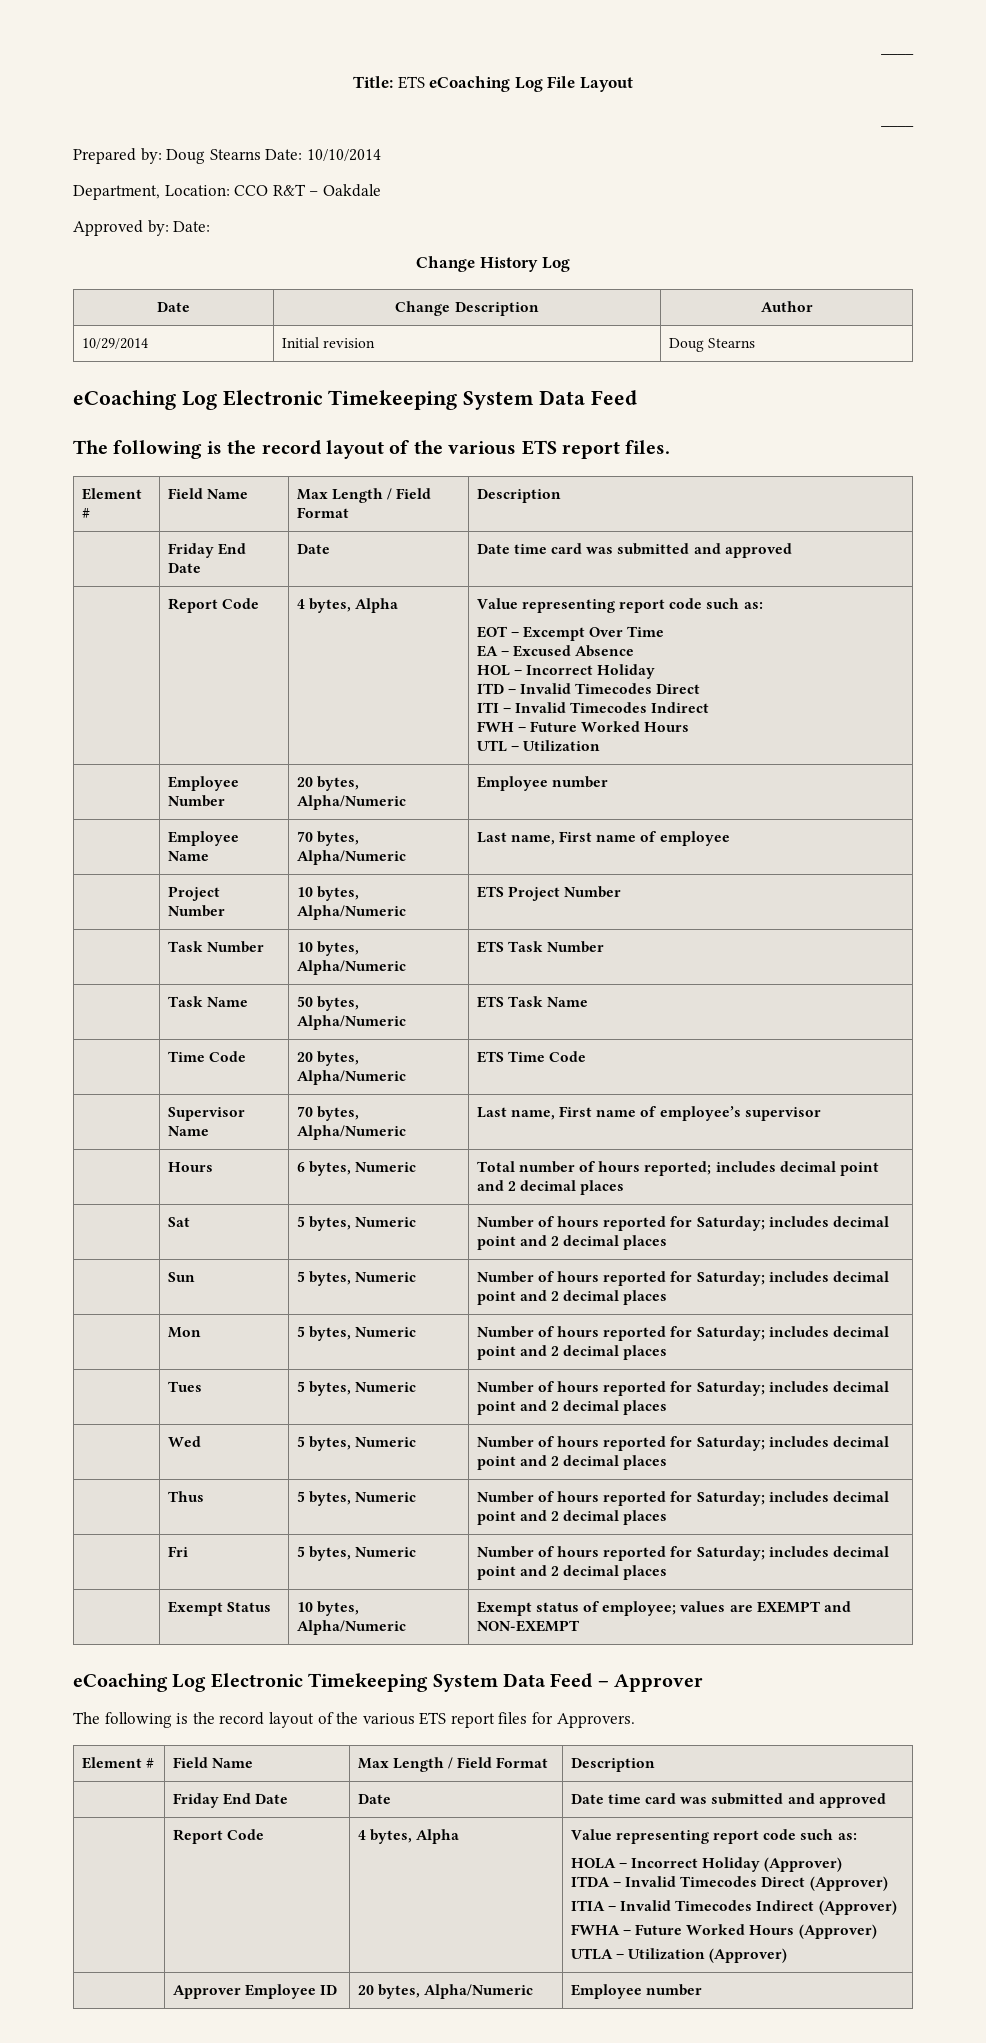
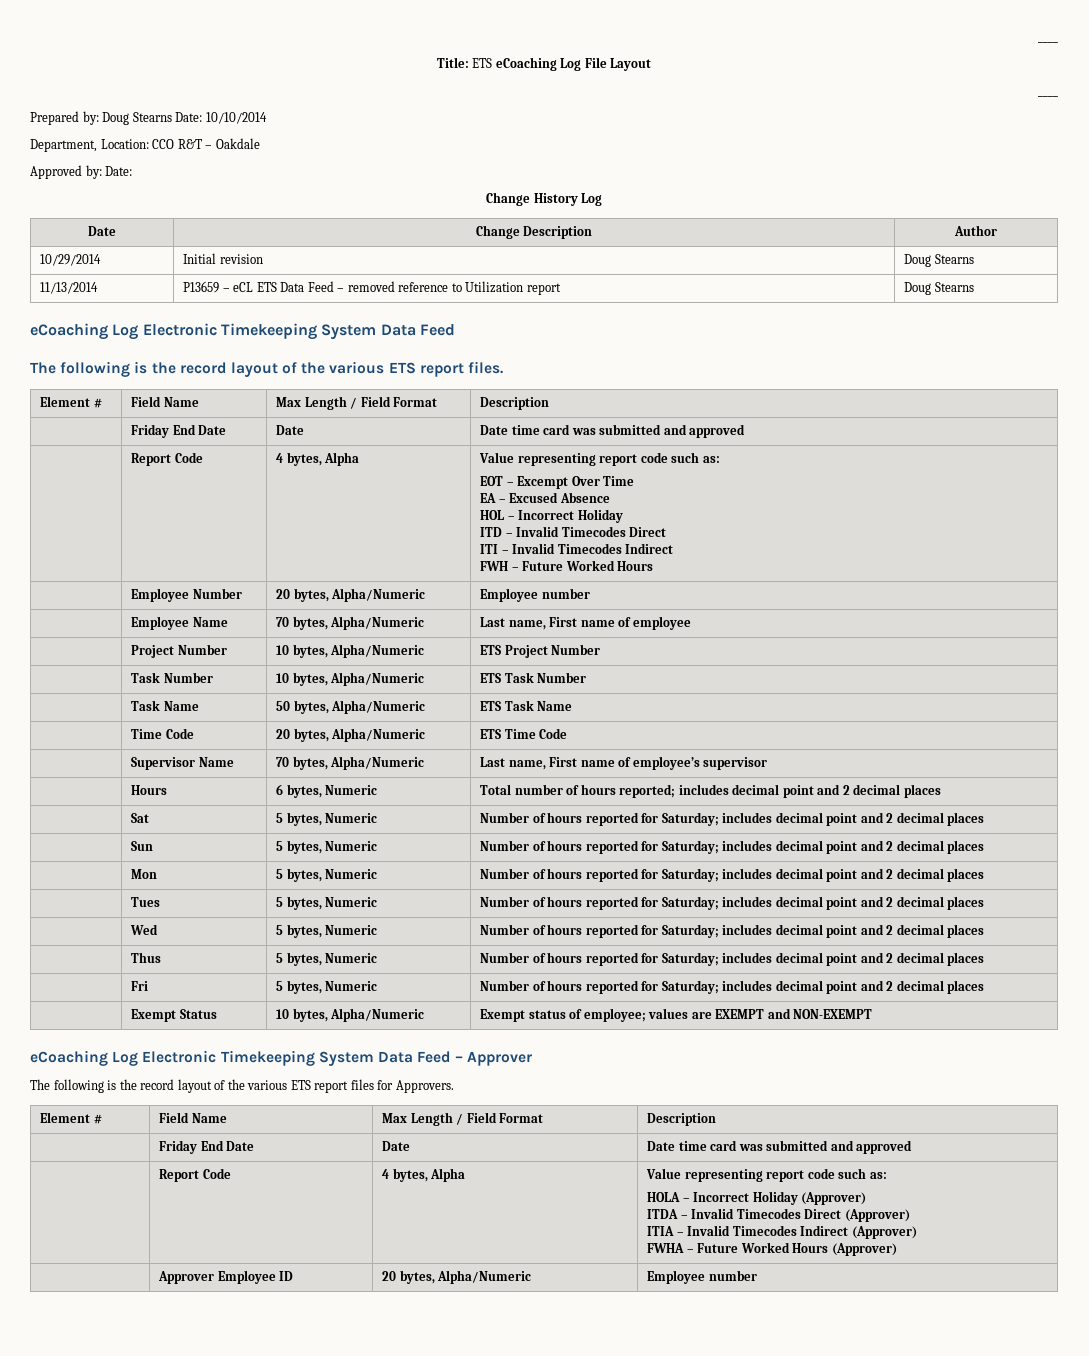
(755, 343) none -> [40,282,99,294] [183,281,561,295] [904,282,974,295] // 11/13/2014 | P13659 – eCL ETS Data Feed – removed reference to Utilization report | Doug Stearns
[476,740,600,752] // UTL – Utilization -> (654, 566) none
[570,1948,788,1963] // UTLA – Utilization (Approver) -> (897, 1249) none

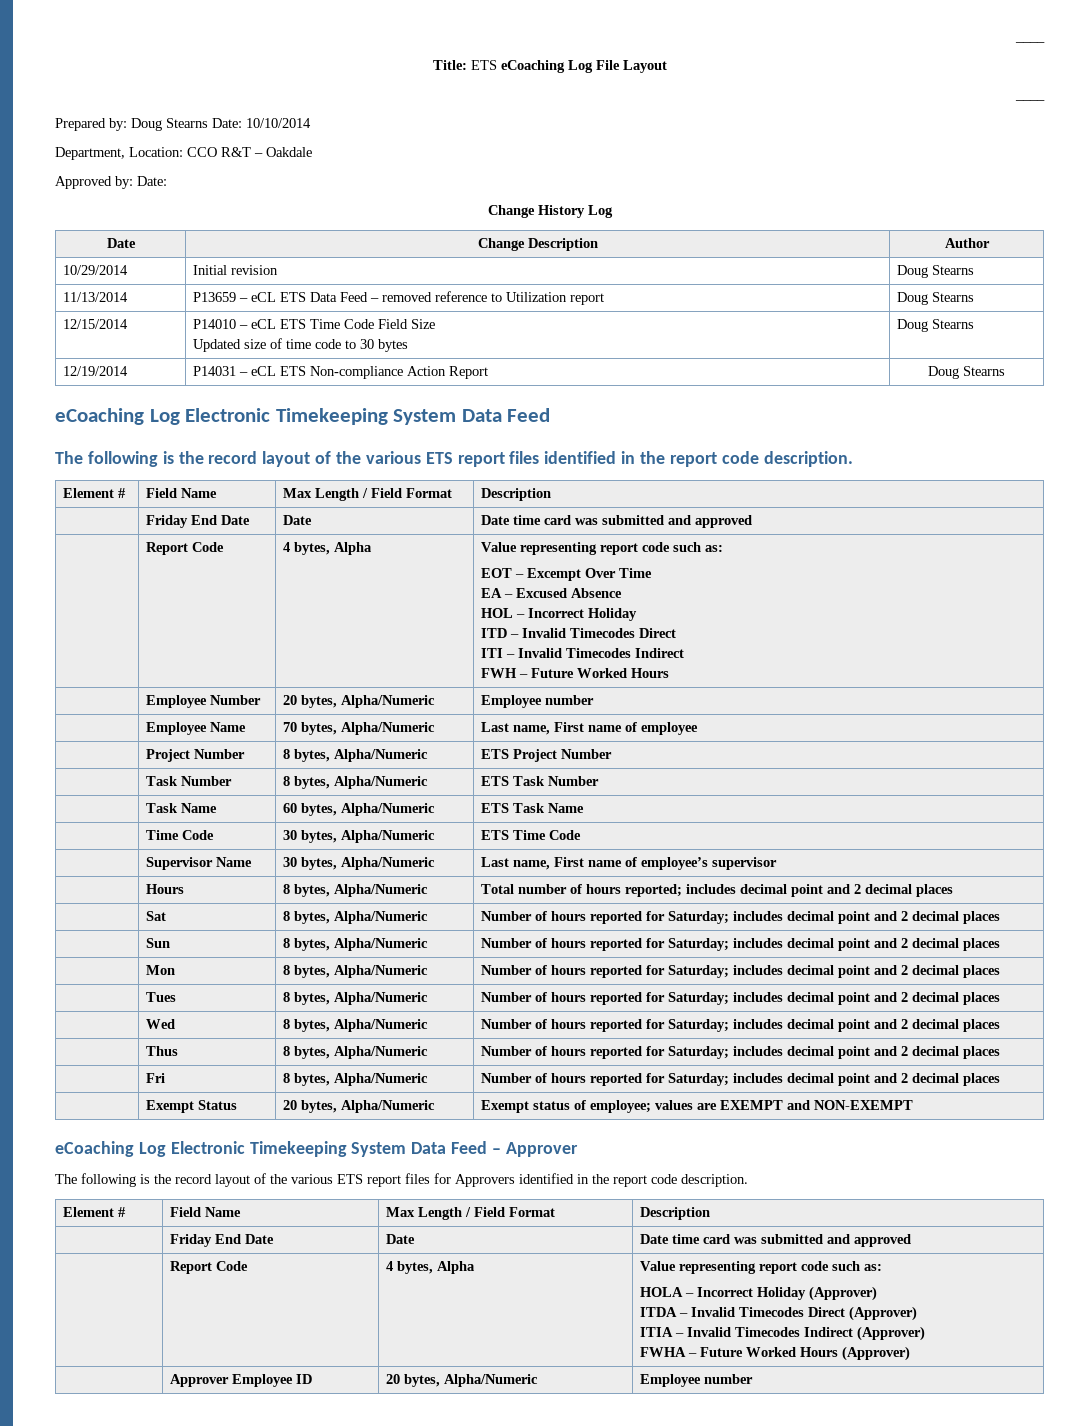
(974, 287) none -> [63,319,129,329] [193,319,436,329] [193,338,409,352] [897,319,975,332] [63,366,129,376] [193,366,489,379] [928,366,1005,379] // 12/15/2014 | P14010 – eCL ETS Time Code Field Size // Updated size of time code to 30 bytes | Doug Stearns // 12/19/2014 | P14031 – eCL ETS Non-compliance Action Report | Doug Stearns
[468,361,504,374] files. -> [509,451,853,467] files identified in the report code description.
[276,645,290,655] 10 -> [283,749,291,759] 8
[276,673,290,683] 10 -> [283,776,291,786] 8
[276,701,291,711] 50 -> [283,803,298,813] 60
[276,729,291,739] 20 -> [283,830,298,840] 30
[276,757,290,767] 70 -> [283,857,298,867] 30
[276,784,378,798] 6 bytes, Numeric -> [283,884,429,897] 8 bytes, Alpha/Numeric
[276,812,378,826] 5 bytes, Numeric -> [283,911,429,924] 8 bytes, Alpha/Numeric
[276,840,378,854] 5 bytes, Numeric -> [283,938,429,951] 8 bytes, Alpha/Numeric
[276,868,378,882] 5 bytes, Numeric -> [283,965,429,978] 8 bytes, Alpha/Numeric
[276,896,378,910] 5 bytes, Numeric -> [283,992,429,1005] 8 bytes, Alpha/Numeric
[276,924,378,938] 5 bytes, Numeric -> [283,1019,429,1032] 8 bytes, Alpha/Numeric
[276,952,378,966] 5 bytes, Numeric -> [283,1046,429,1059] 8 bytes, Alpha/Numeric
[276,980,378,994] 5 bytes, Numeric -> [283,1073,429,1086] 8 bytes, Alpha/Numeric
[276,1009,290,1019] 10 -> [283,1100,298,1110] 20
[395,1080,454,1093] Approvers. -> [455,1173,748,1187] Approvers identified in the report code description.

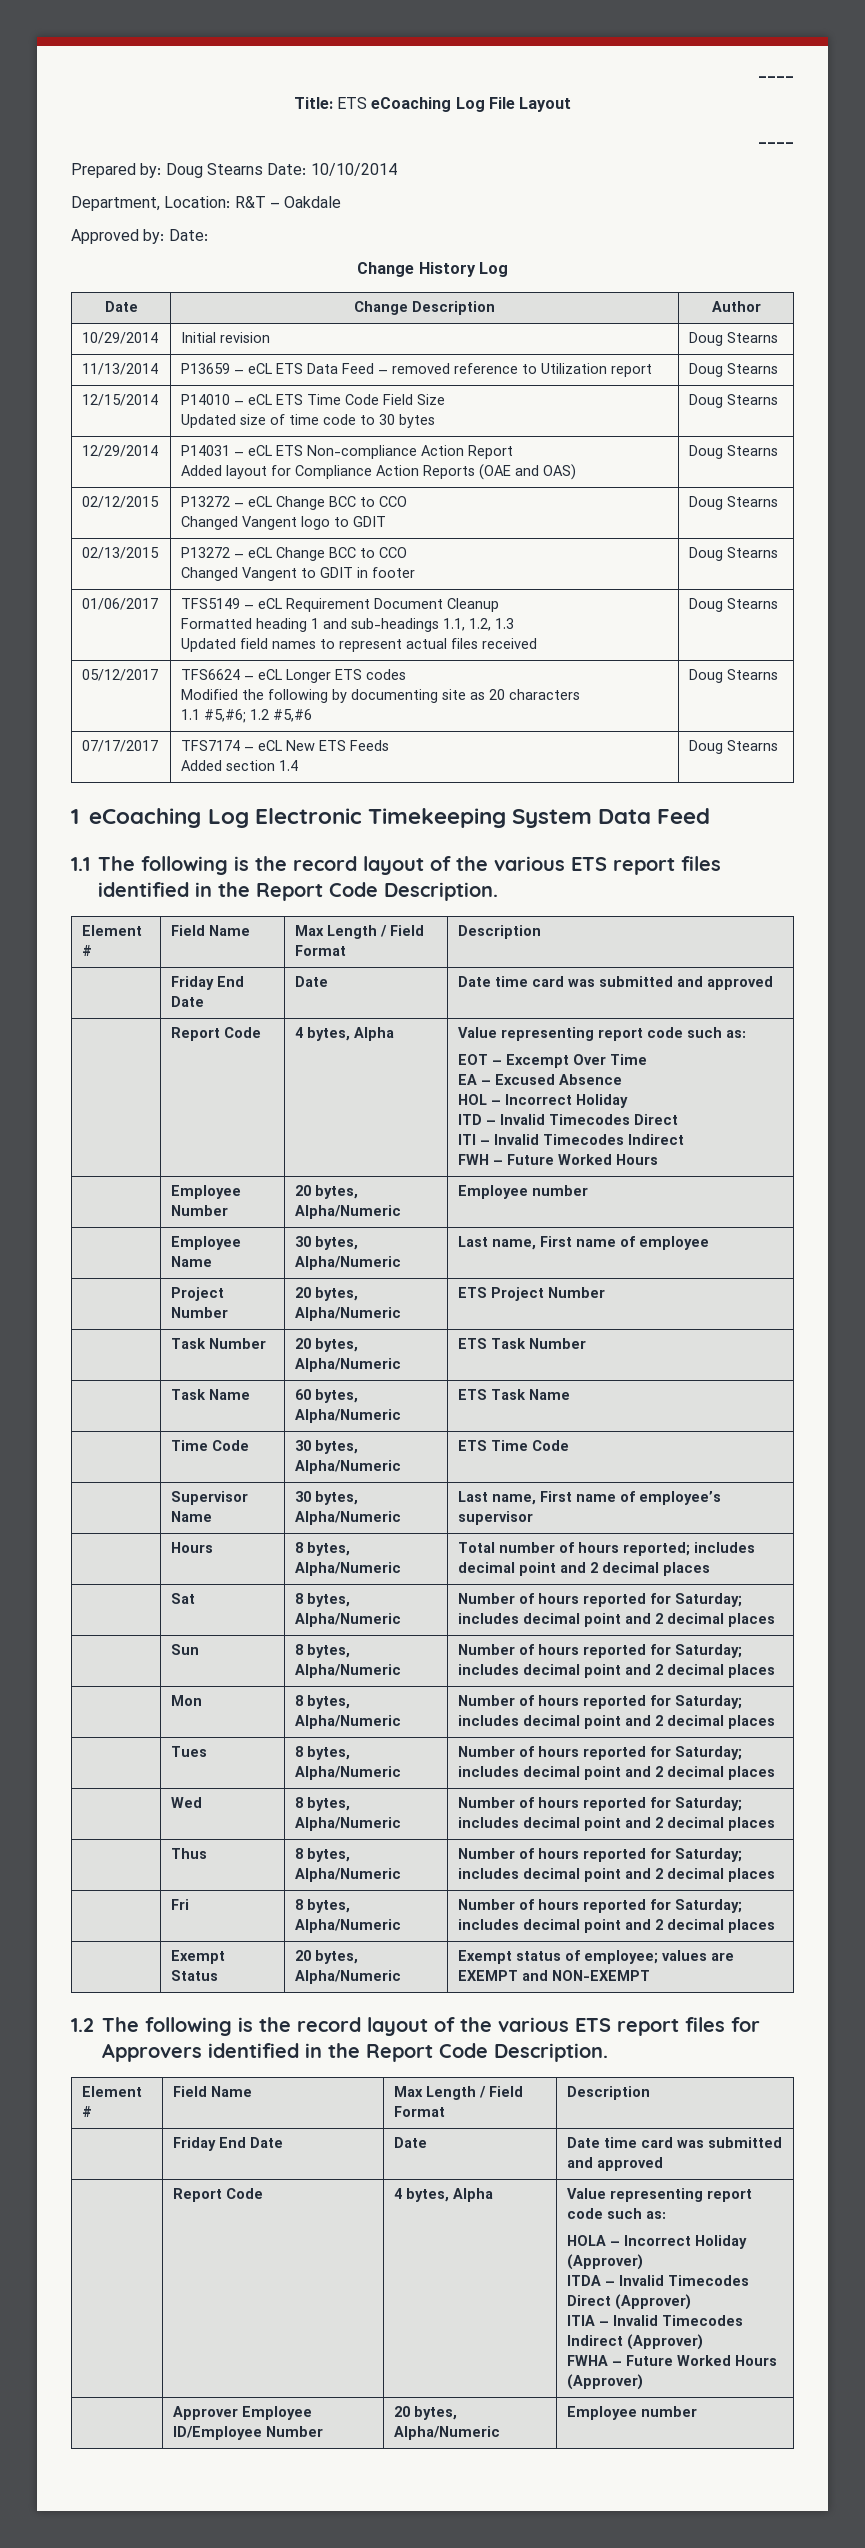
[187,147,217,157] CCO -> (231, 202) none
[63,366,129,376] 12/19/2014 -> [82,445,159,457] 12/29/2014
[928,366,1005,379] | Doug Stearns // -> [181,464,577,480] [689,445,779,459] [82,496,160,508] [181,496,408,510] [181,516,387,530] [689,496,779,510] [82,547,160,559] [181,547,408,561] [181,567,416,581] [689,547,779,561] [82,598,159,610] [181,598,500,612] [181,618,515,632] [181,638,538,652] [689,598,779,612] [82,669,159,681] [181,669,407,683] [181,689,581,703] [181,709,313,723] [689,669,779,683] [82,740,159,752] [181,740,390,751] [181,760,299,771] [689,740,779,754] [71,809,79,824] // Added layout for Compliance Action Reports (OAE and OAS) | Doug Stearns // 02/12/2015 | P13272 – eCL Change BCC to CCO // Changed Vangent logo to GDIT | Doug Stearns // 02/13/2015 | P13272 – eCL Change BCC to CCO // Changed Vangent to GDIT in footer | Doug Stearns // 01/06/2017 | TFS5149 – eCL Requirement Document Cleanup // Formatted heading 1 and sub-headings 1.1, 1.2, 1.3 // Updated field names to represent actual files received | Doug Stearns // 05/12/2017 | TFS6624 – eCL Longer ETS codes // Modified the following by documenting site as 20 characters // 1.1 #5,#6; 1.2 #5,#6 | Doug Stearns // 07/17/2017 | TFS7174 – eCL New ETS Feeds // Added section 1.4 | Doug Stearns // 1
(551, 415) none -> [71,857,90,871] 1.1
[669,451,853,467] report code description. -> [256,882,498,901] Report Code Description.
[283,722,298,732] 70 -> [295,1236,312,1247] 30
[283,749,291,759] 8 -> [295,1287,312,1298] 20
[283,776,291,786] 8 -> [295,1338,312,1349] 20
[55,1141,578,1157] eCoaching Log Electronic Timekeeping System Data Feed – Approver // -> [71,2018,94,2032] 1.2
[613,1174,748,1187] report code description. -> [366,2043,608,2062] Report Code Description.
[296,1374,313,1384] ID -> [173,2426,324,2440] ID/Employee Number

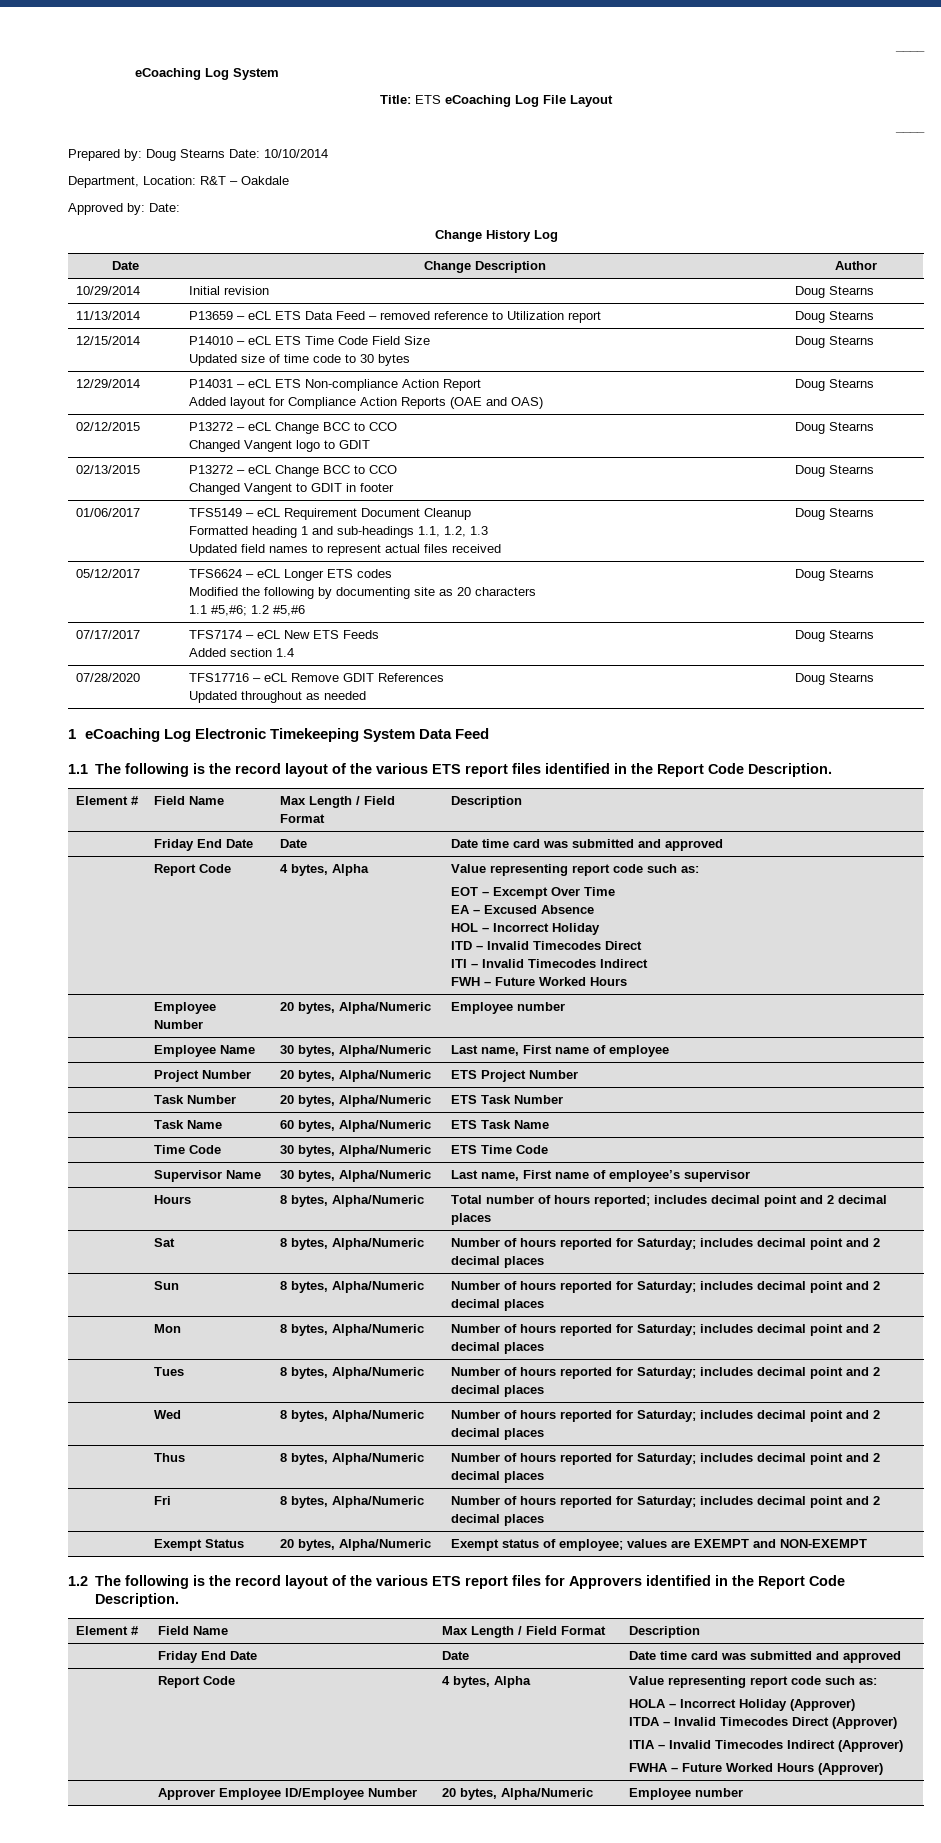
[758,76,794,78] ____ -> [895,50,925,52] [134,68,279,80] ____ // eCoaching Log System
(779, 745) none -> [76,673,141,682] [189,673,445,682] [189,691,367,703] [795,673,875,685] // 07/28/2020 | TFS17716 – eCL Remove GDIT References // Updated throughout as needed | Doug Stearns

